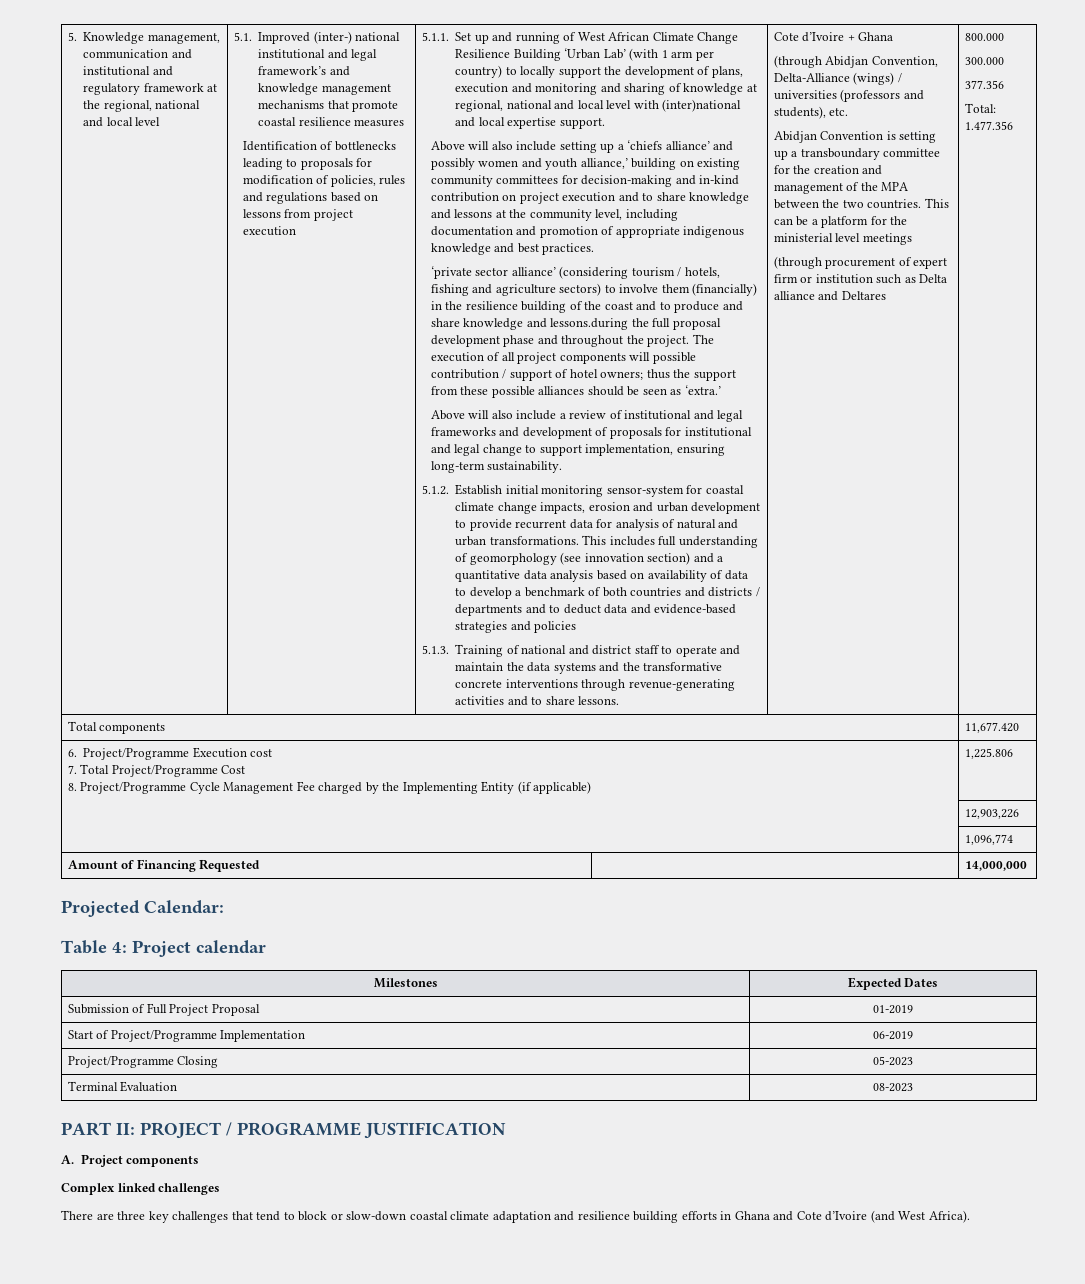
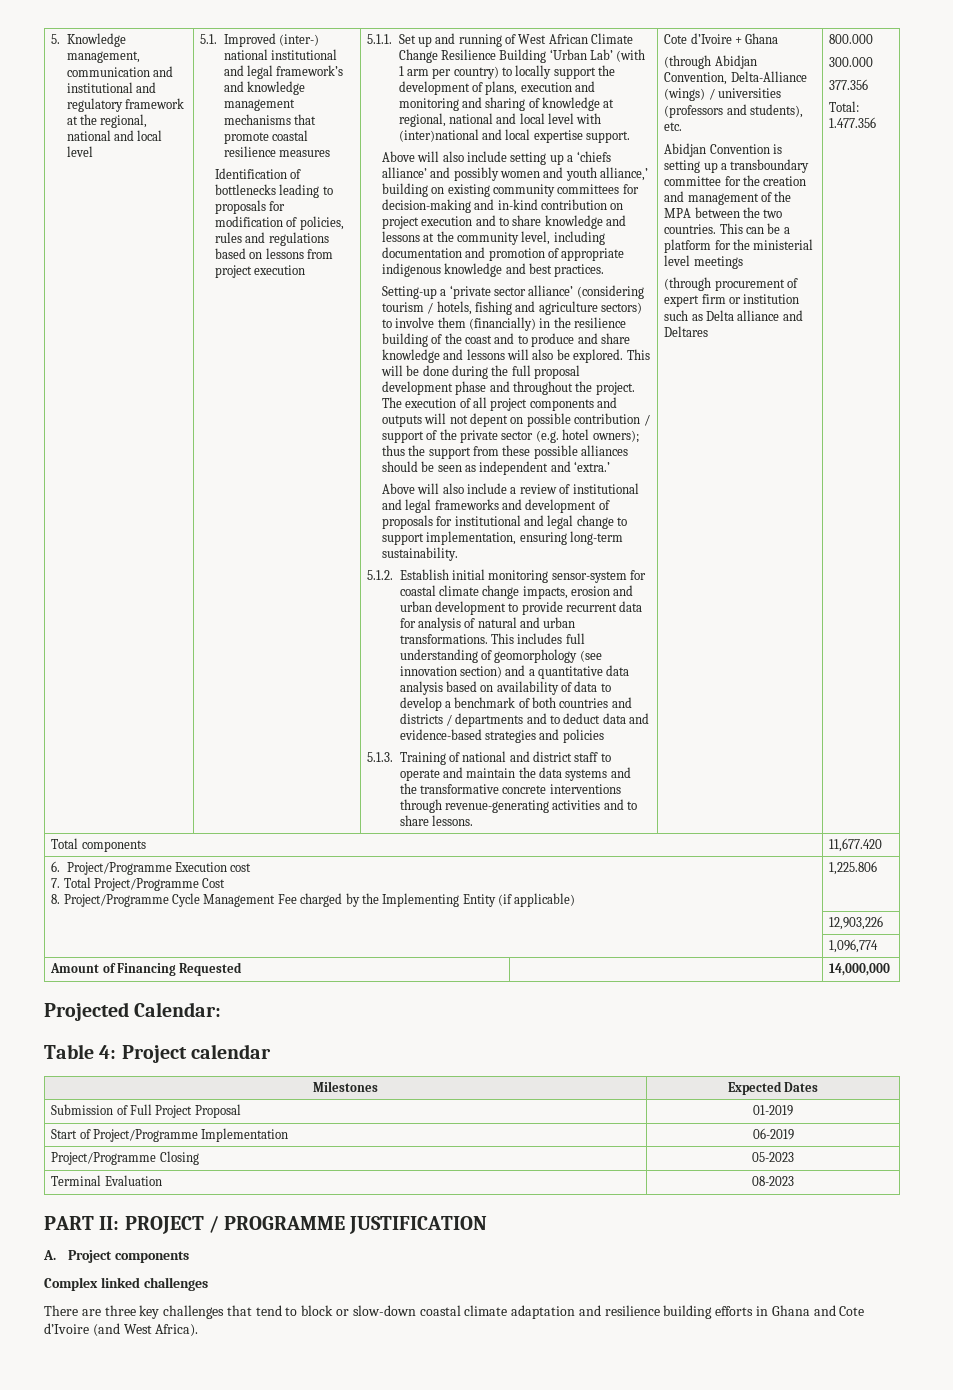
(595, 249) none -> [381,286,447,299] Setting-up a
[550,318,629,330] lessons.during -> [466,349,650,363] [380,365,489,379] lessons will also be explored. This will be done during
[629,352,651,361] will -> [597,397,618,408] [381,413,524,427] and outputs will not depent on
[569,369,644,380] hotel owners; -> [439,429,639,443] the private sector (e.g. hotel owners);
(682, 392) none -> [479,461,571,475] independent and

